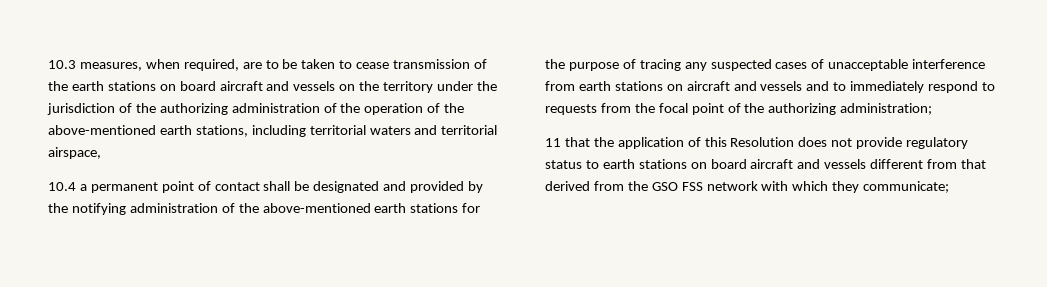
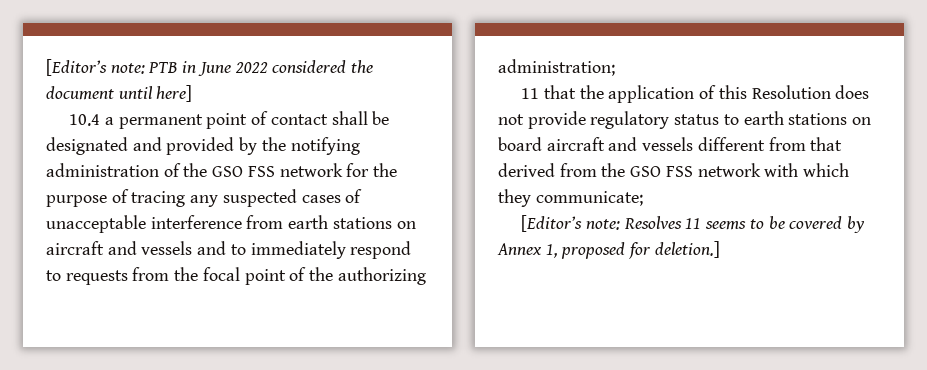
[48,59,488,71] [48,81,497,93] [47,103,465,115] [48,125,498,137] [48,147,101,159] 10.3 measures, when required, are to be taken to cease transmission of the earth stations on board aircraft and vessels on the territory under the jurisdiction of the authorizing administration of the operation of the above-mentioned earth stations, including territorial waters and territorial airspace, -> [46,59,374,76] [46,85,193,102] [Editor’s note: PTB in June 2022 considered the document until here]
[262,203,459,213] above-mentioned earth stations -> [212,163,343,177] GSO FSS network
(950, 187) none -> [521,215,865,233] [497,241,720,259] // [Editor’s note: Resolves 11 seems to be covered by Annex 1, proposed for deletion.]

